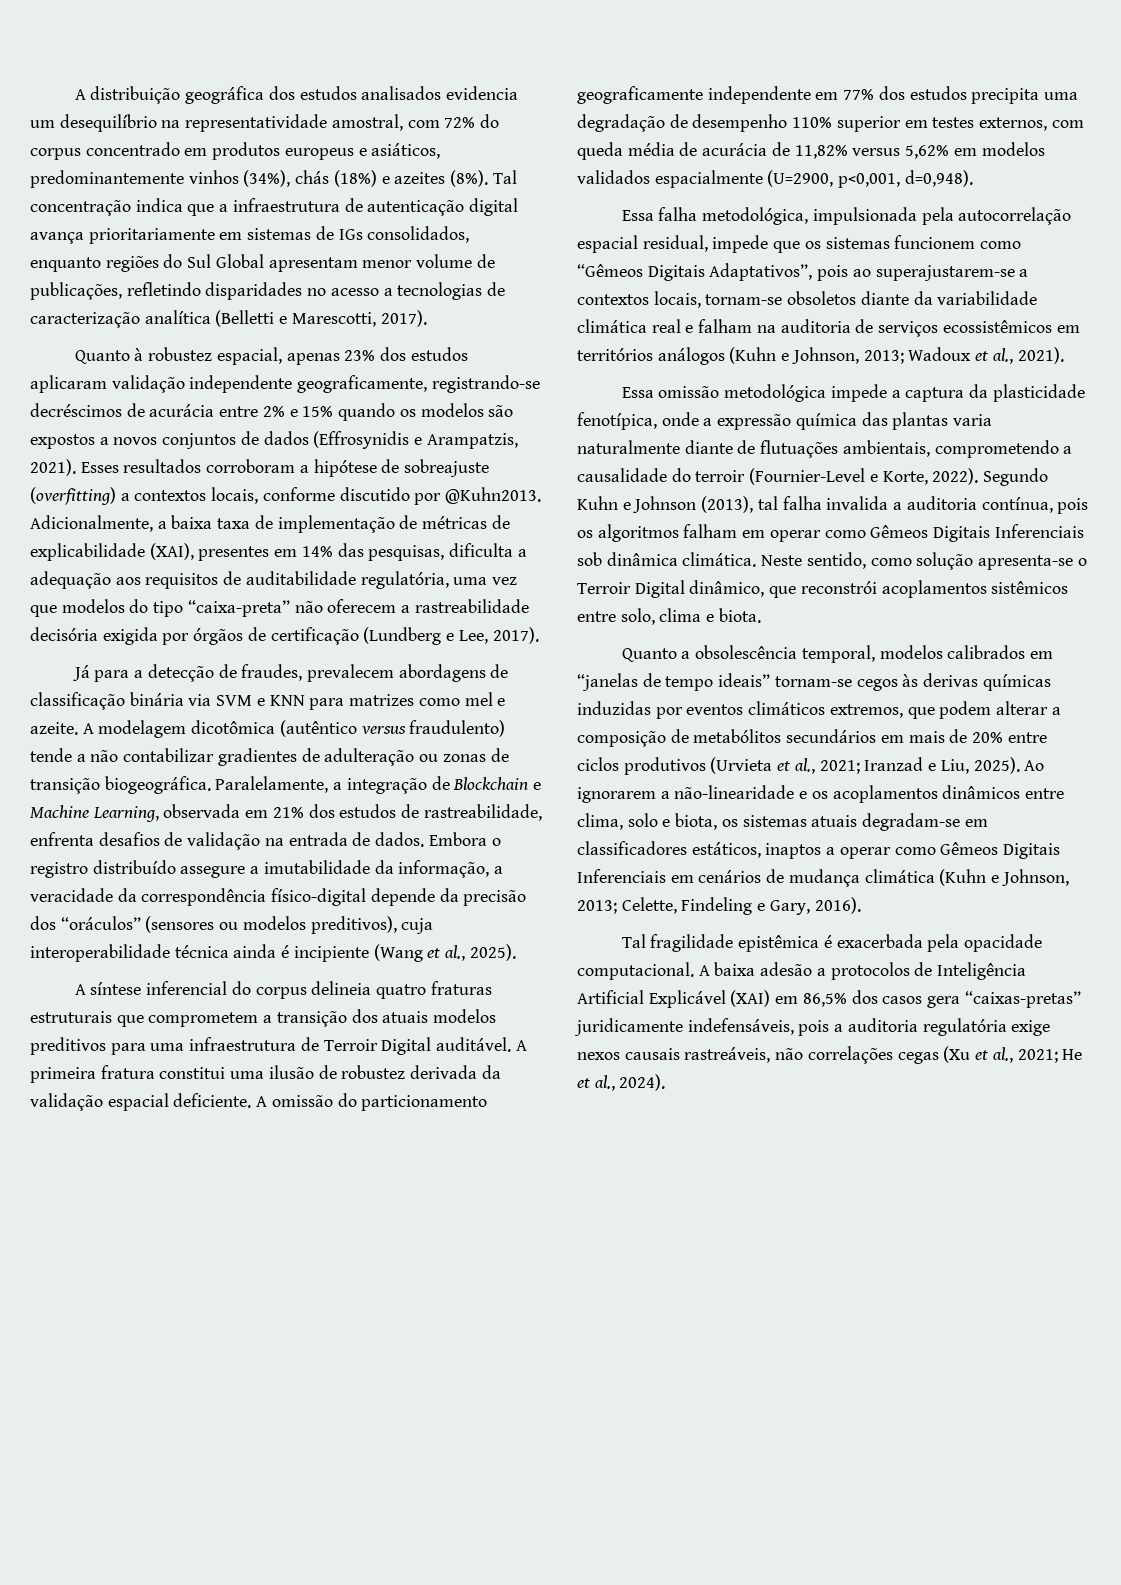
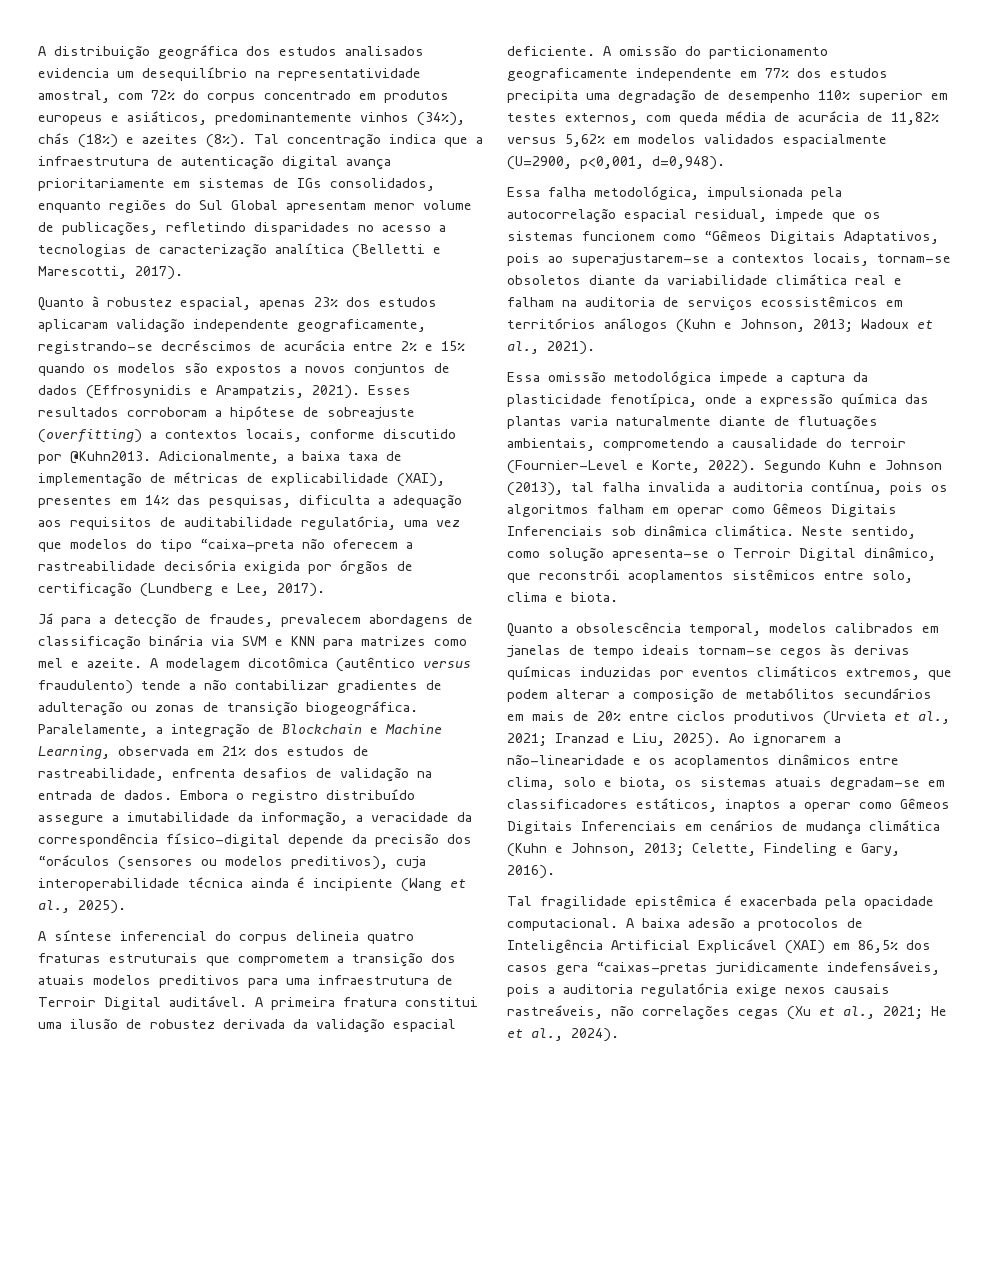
[187,600,290,617] “caixa-preta” -> [200,539,294,552] “caixa-preta
[60,916,141,930] “oráculos” -> [38,855,110,866] “oráculos
[709,263,813,281] Adaptativos”, -> [844,231,939,244] Adaptativos,
[577,673,638,691] “janelas -> [507,645,561,658] janelas
[718,673,771,687] ideais” -> [642,645,690,655] ideais
[964,991,1081,1008] “caixas-pretas” -> [596,962,708,975] “caixas-pretas

